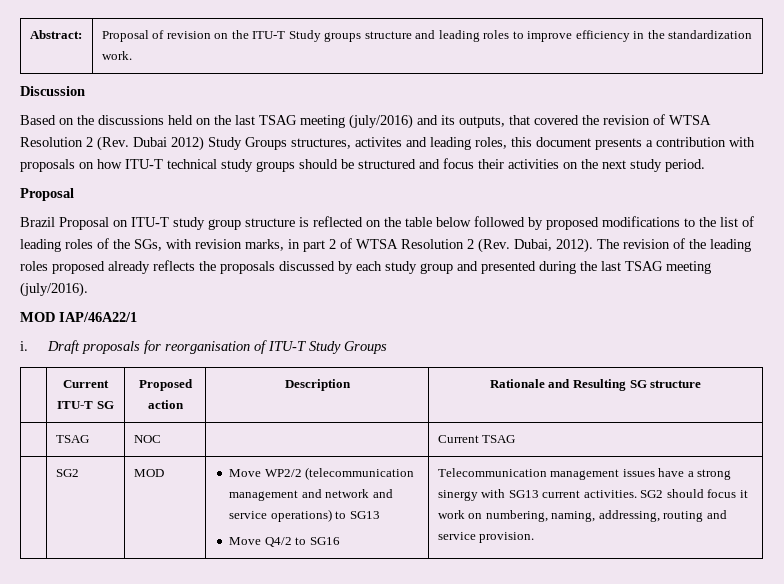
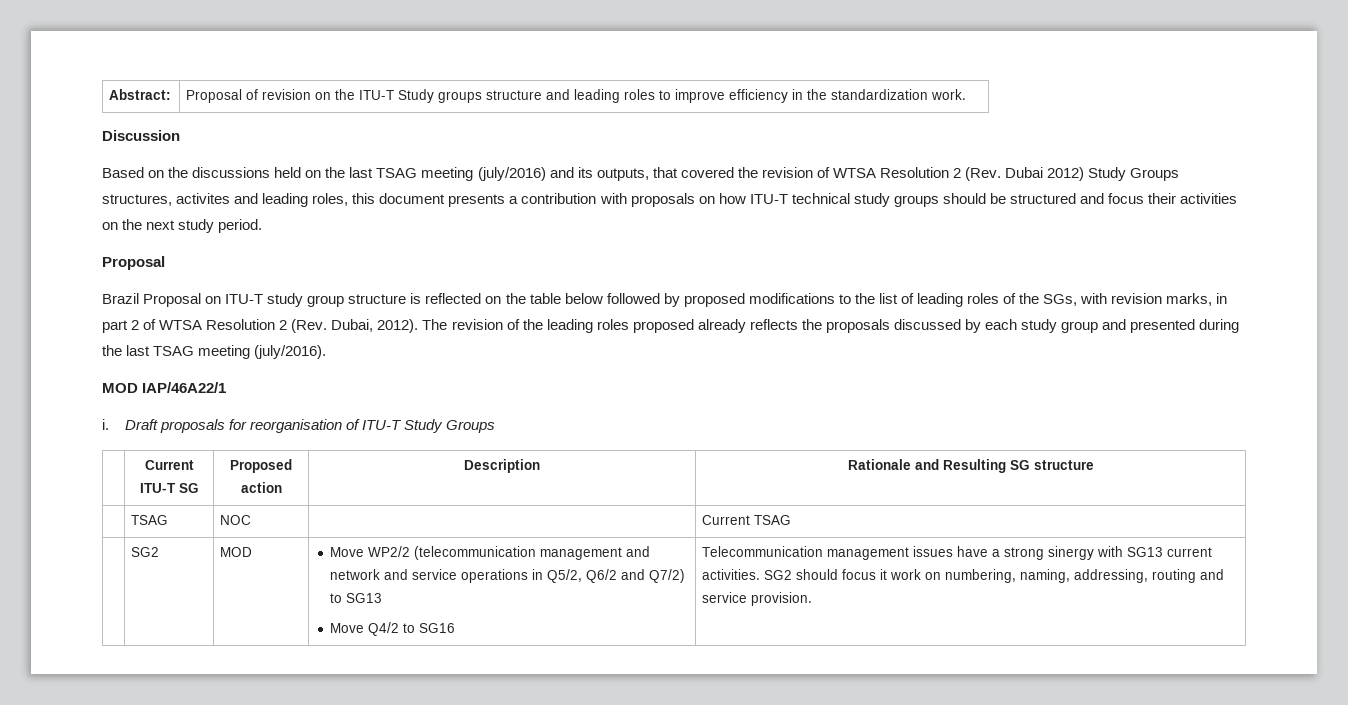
[270,509,332,522] operations) -> [461,569,686,583] operations in Q5/2, Q6/2 and Q7/2)

